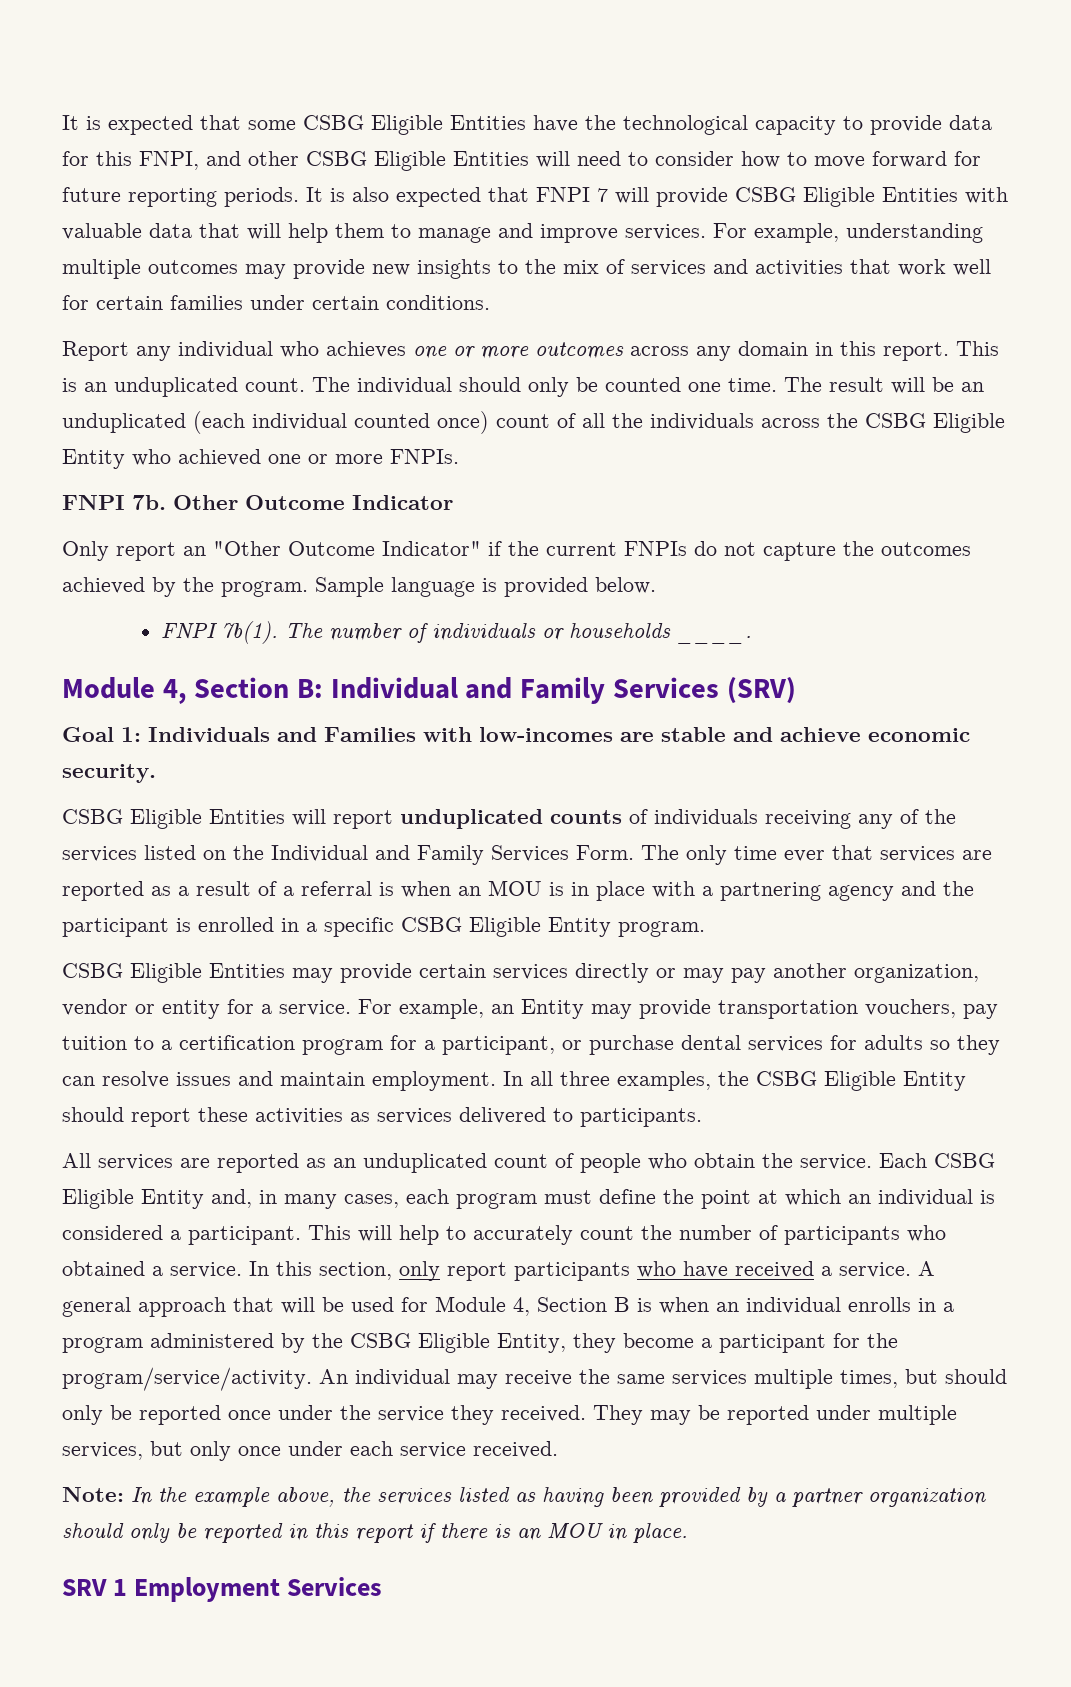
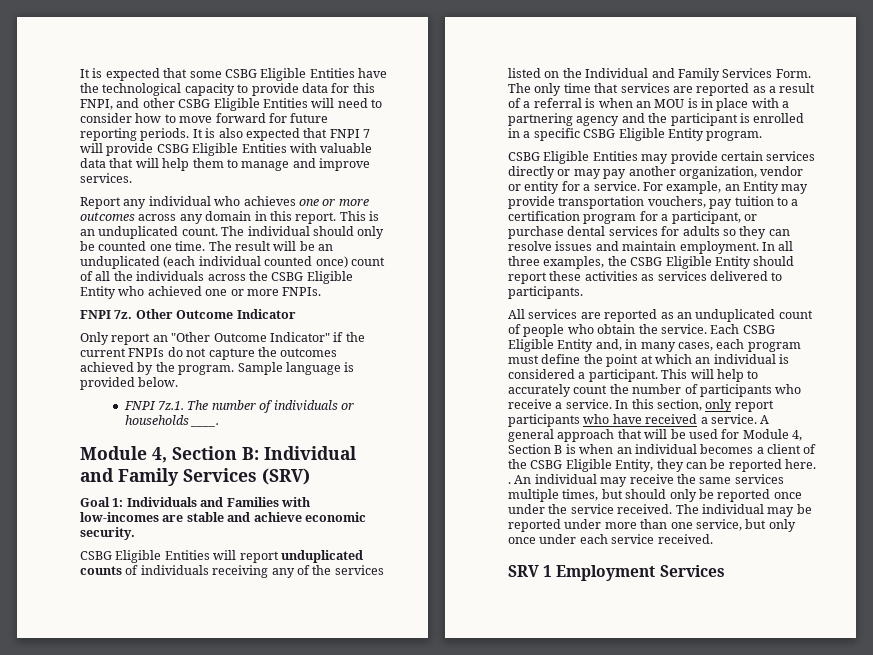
[713,223,983,243] [62,259,991,279] [62,295,490,310] For example, understanding multiple outcomes may provide new insights to the mix of services and activities that work well for certain families under certain conditions. -> (132, 178) none
[132,495,166,510] 7b. -> [114,310,133,319] 7z.
[221,621,279,644] 7b(1). -> [158,401,185,410] 7z.1.
[784,850,825,862] ever -> (591, 88) none
[62,1261,145,1276] obtained -> [508,399,552,409] receive
[848,1297,954,1312] [62,1333,305,1353] enrolls in a program administered by -> [700,444,817,454] becomes a client of
[623,1333,898,1353] [62,1367,312,1391] become a participant for the program/service/activity. -> [685,459,816,472] [508,482,511,484] can be reported here. .
[451,1405,643,1425] they received. They -> [617,504,764,514] received. The individual
[878,1405,957,1425] [62,1442,143,1460] multiple services, -> [604,519,742,531] more than one service,
[62,1487,986,1507] [62,1523,688,1543] // Note: In the example above, the services listed as having been provided by a partner organization should only be reported in this report if there is an MOU in place. -> (713, 539) none

